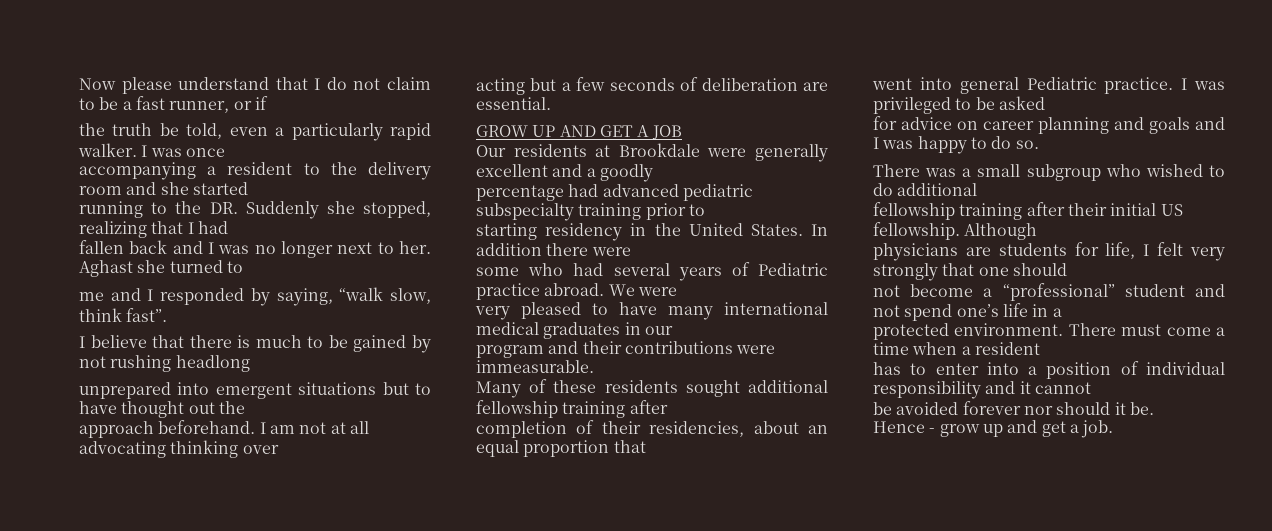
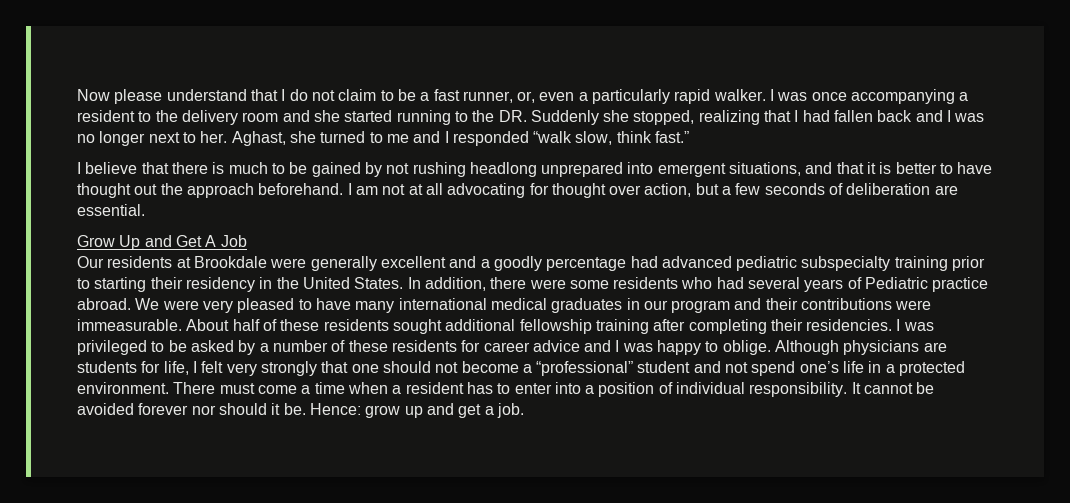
[233,96,268,110] [79,123,223,139] or if // the truth be told, -> [517,91,536,103] or,
(225, 152) // -> (847, 96) none
(248, 188) // -> (393, 116) none
(228, 227) // -> (830, 116) none
[79,260,133,277] Aghast -> [231,131,286,146] Aghast,
(243, 267) // -> (383, 137) none
[250,288,333,306] by saying, -> (529, 138) none
[126,308,168,322] fast”. -> [655,131,690,143] fast.”
(250, 363) // -> (537, 169) none
[298,382,409,395] situations but -> [729,162,937,176] situations, and that it is better
(245, 407) // -> (183, 189) none
[170,440,239,458] thinking -> [529,183,606,198] for thought
[476,78,525,95] // acting -> [644,183,692,197] action,
[476,125,682,140] GROW UP AND GET A JOB -> [77,235,247,250] Grow Up and Get A Job
(653, 173) // -> (542, 263) none
[476,223,537,240] // starting -> [94,277,183,292] starting their
[476,243,542,256] addition -> [424,277,486,291] addition,
[476,267,519,276] // some -> [569,277,679,289] some residents
(677, 291) // -> (199, 305) none
(673, 330) // -> (668, 305) none
[476,381,521,398] // Many -> [186,319,260,331] About half
[476,420,828,438] [476,440,646,457] [872,77,1174,94] // completion of their residencies, about an equal proportion that // went into general Pediatric practice. -> [688,319,893,334] completing their residencies.
[873,116,1190,134] // for advice on career planning and goals -> [238,340,580,355] by a number of these residents for career advice
[991,136,1039,149] [873,164,1225,181] [873,183,978,196] [873,202,1183,220] [873,222,960,240] do so. // There was a small subgroup who wished to do additional // fellowship training after their initial US fellowship. -> [722,340,771,355] oblige.
(1038, 231) // -> (840, 347) none
(1067, 269) // -> (431, 367) none
(1062, 312) // -> (895, 368) none
(1040, 348) // -> (464, 388) none
[873,381,1031,399] responsibility and it -> [749,382,861,397] responsibility. It
(1091, 388) // -> (914, 388) none
[873,421,936,433] // Hence - -> [309,403,361,415] Hence:

